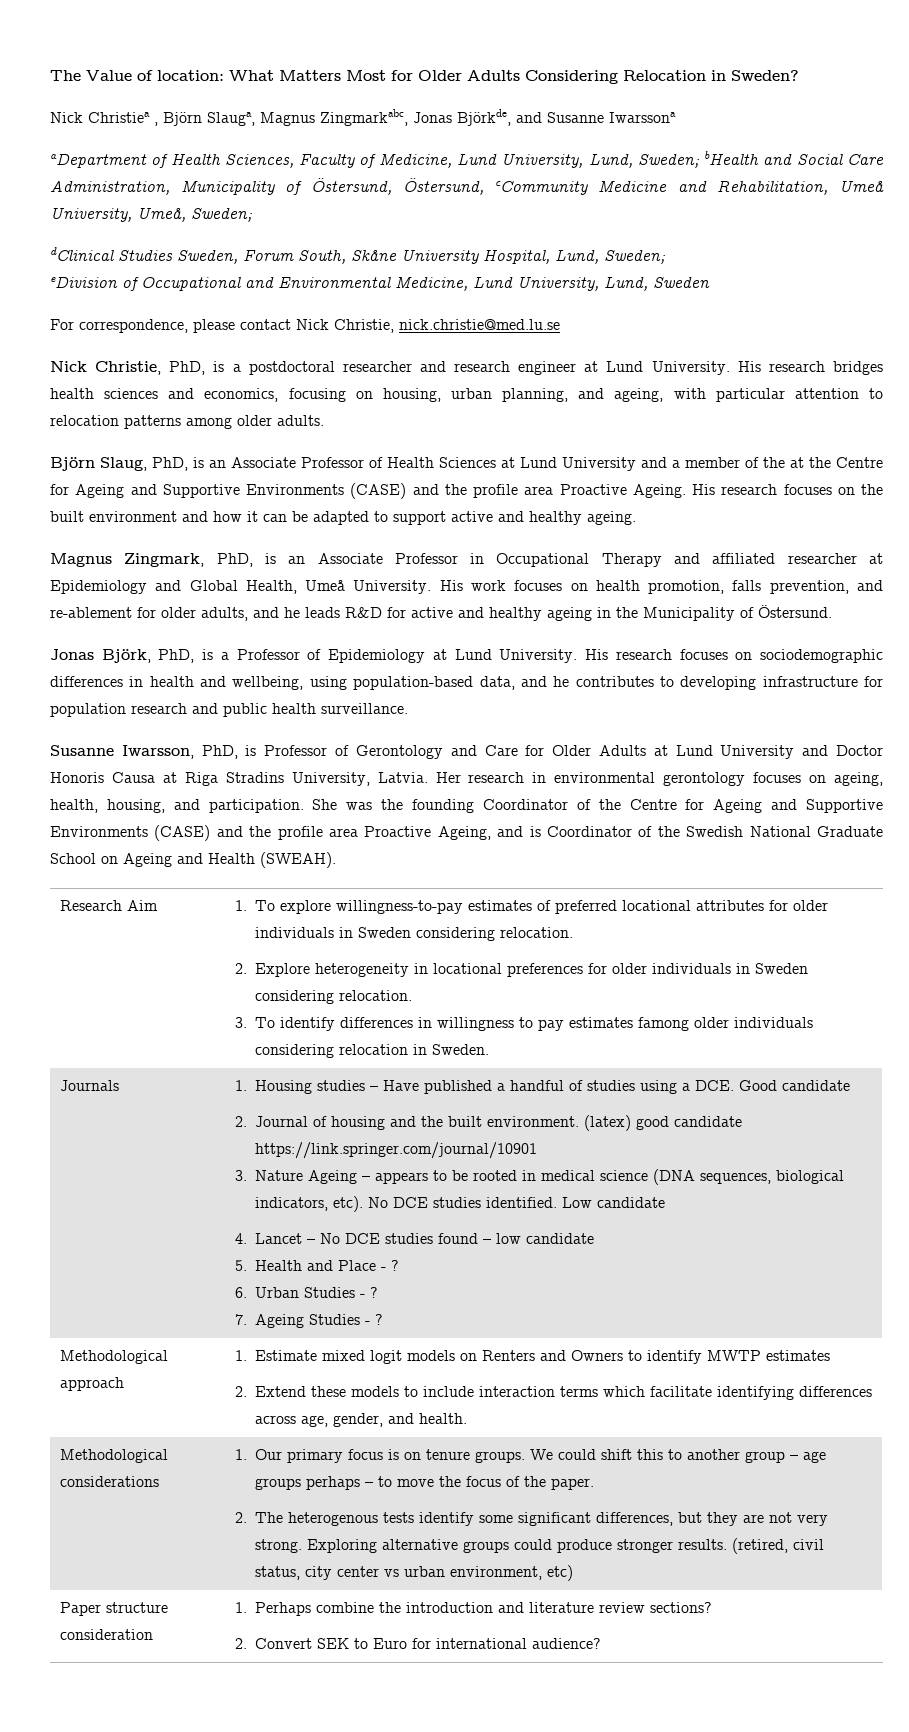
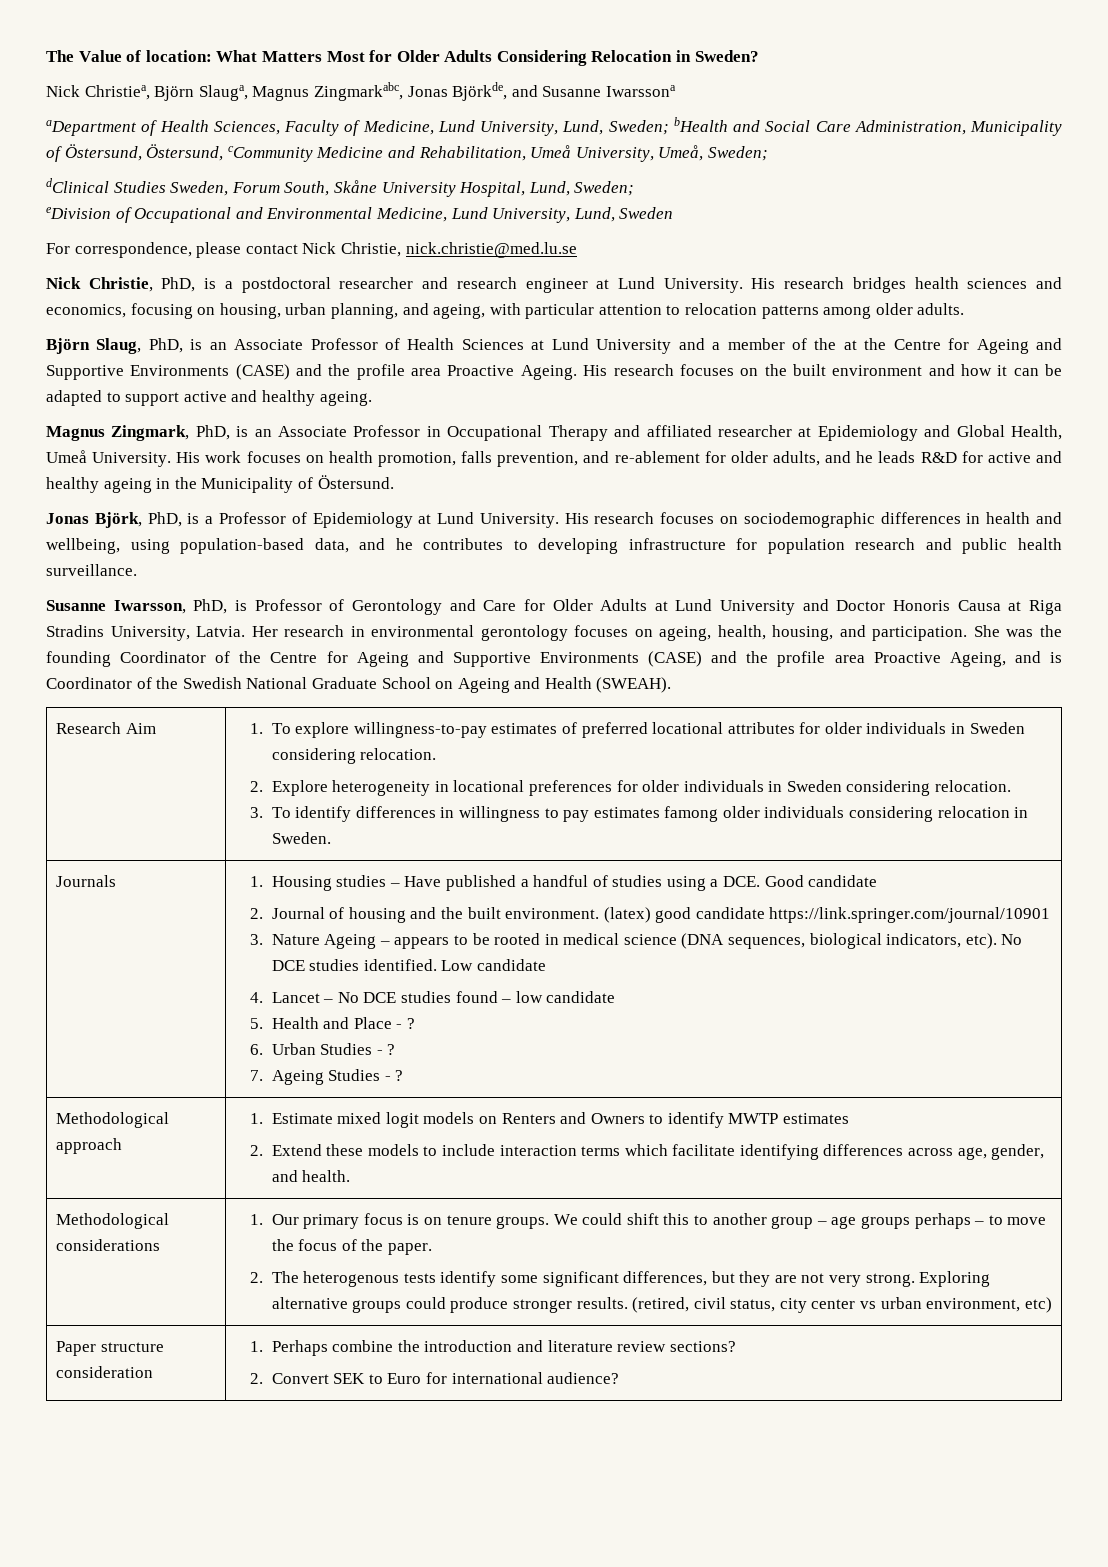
[88,112,158,126] Christiea , -> [84,85,150,100] Christiea,

